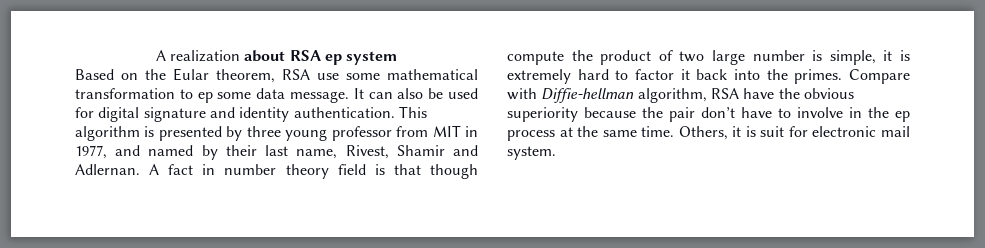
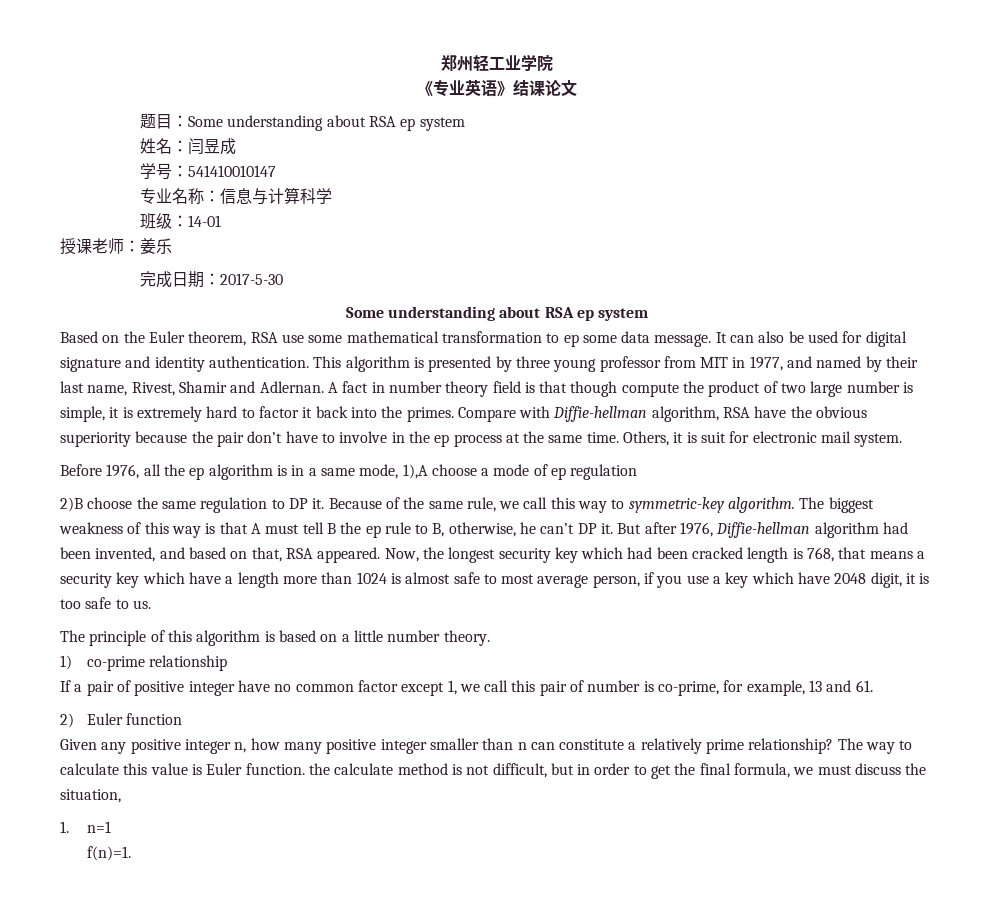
[155,50,241,62] A realization -> [441,54,553,72] [417,79,577,97] [139,114,465,131] [139,138,236,155] [139,163,276,180] [139,187,332,205] [139,213,221,229] [60,238,172,255] [139,271,283,288] [345,306,496,321] 郑州轻工业学院 // 《专业英语》结课论文 // 题目：Some understanding about RSA ep system // 姓名：闫昱成 // 学号：541410010147 // 专业名称：信息与计算科学 // 班级：14-01 // 授课老师：姜乐 // 完成日期：2017-5-30 // Some understanding
[173,68,209,81] Eular -> [148,331,185,343] Euler
(556, 153) none -> [60,464,638,480] [60,497,874,513] [59,522,909,538] [60,547,926,563] [60,572,930,588] [60,597,151,609] [60,630,490,646] [60,655,227,671] [60,680,873,696] [60,713,182,728] [60,738,913,754] [60,763,927,779] [60,789,121,803] [60,821,111,833] [86,846,131,861] // Before 1976, all the ep algorithm is in a same mode, 1),A choose a mode of ep regulation // 2)B choose the same regulation to DP it. Because of the same rule, we call this way to symmetric-key algorithm. The biggest weakness of this way is that A must tell B the ep rule to B, otherwise, he can’t DP it. But after 1976, Diffie-hellman algorithm had been invented, and based on that, RSA appeared. Now, the longest security key which had been cracked length is 768, that means a security key which have a length more than 1024 is almost safe to most average person, if you use a key which have 2048 digit, it is too safe to us. // The principle of this algorithm is based on a little number theory. // 1) co-prime relationship // If a pair of positive integer have no common factor except 1, we call this pair of number is co-prime, for example, 13 and 61. // 2) Euler function // Given any positive integer n, how many positive integer smaller than n can constitute a relatively prime relationship? The way to calculate this value is Euler function. the calculate method is not difficult, but in order to get the final formula, we must discuss the situation, // 1. n=1 // f(n)=1.

